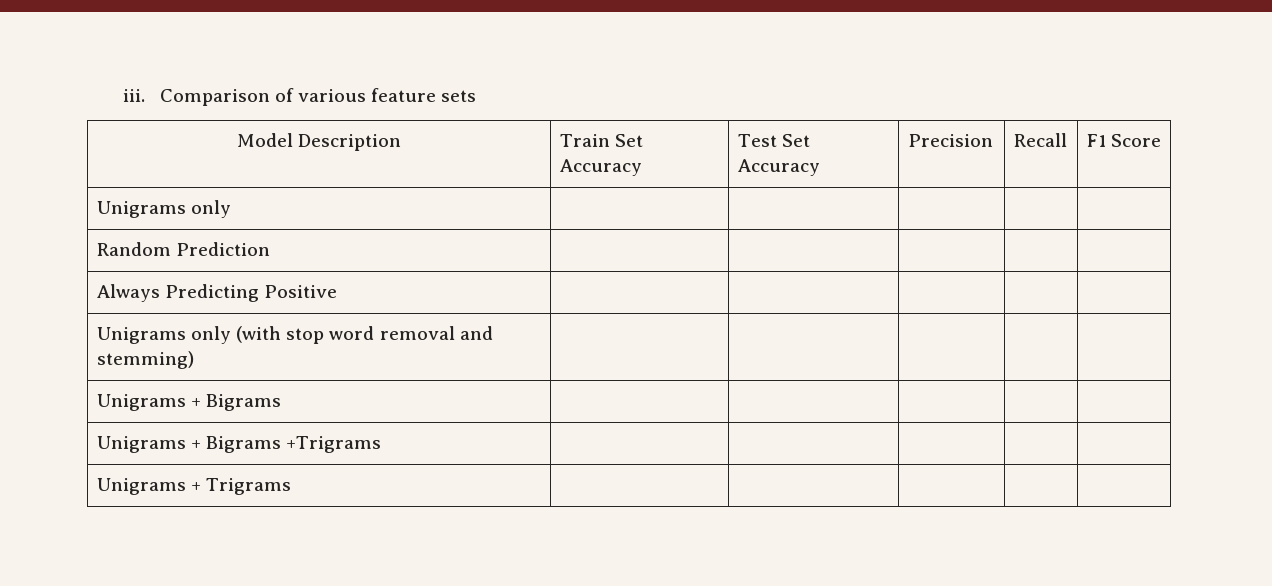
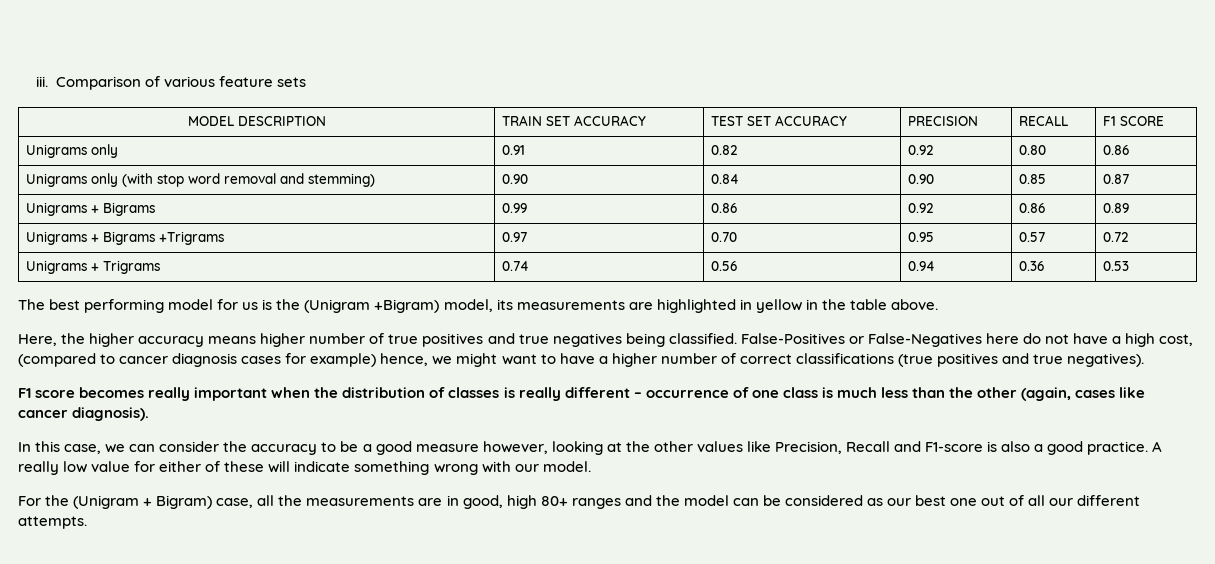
[236,133,402,151] [559,134,643,147] [559,159,642,176] [737,134,810,147] [737,159,820,176] [907,134,993,147] [1013,133,1067,147] [1086,134,1162,147] Model Description | Train Set Accuracy | Test Set Accuracy | Precision | Recall | F1 Score -> [187,116,326,126] [501,115,646,126] [710,115,847,126] [907,116,978,126] [1018,115,1068,126] [1102,116,1164,126] MODEL DESCRIPTION | TRAIN SET ACCURACY | TEST SET ACCURACY | PRECISION | RECALL | F1 SCORE
[96,242,271,256] [96,284,338,302] | | | | // Random Prediction | | | | | // Always Predicting Positive | | | | | -> [501,145,525,155] [710,145,737,155] [907,145,933,155] [1018,145,1046,155] [1102,145,1129,155] 0.91 | 0.82 | 0.92 | 0.80 | 0.86
[96,394,282,411] [96,436,382,453] [96,478,292,495] | | | | // Unigrams + Bigrams | | | | | // Unigrams + Bigrams +Trigrams | | | | | // Unigrams + Trigrams | | | | | -> [501,174,528,184] [710,174,739,184] [907,174,934,184] [1018,174,1046,184] [1102,174,1129,184] [25,202,155,216] [501,203,527,213] [710,203,737,213] [907,203,933,213] [1018,203,1045,213] [1102,203,1129,213] [25,231,224,245] [501,232,527,242] [710,232,737,242] [907,232,934,242] [1018,232,1045,242] [1102,232,1128,242] [25,260,160,274] [501,261,529,271] [710,261,737,271] [907,261,935,271] [1018,261,1044,271] [1102,261,1129,271] [18,299,938,313] [18,333,1194,347] [18,353,1145,367] [18,387,1146,401] [18,407,150,421] [18,441,1163,455] [18,461,591,475] [18,495,1141,509] [18,516,87,529] 0.90 | 0.84 | 0.90 | 0.85 | 0.87 // Unigrams + Bigrams | 0.99 | 0.86 | 0.92 | 0.86 | 0.89 // Unigrams + Bigrams +Trigrams | 0.97 | 0.70 | 0.95 | 0.57 | 0.72 // Unigrams + Trigrams | 0.74 | 0.56 | 0.94 | 0.36 | 0.53 // The best performing model for us is the (Unigram +Bigram) model, its measurements are highlighted in yellow in the table above. // Here, the higher accuracy means higher number of true positives and true negatives being classified. False-Positives or False-Negatives here do not have a high cost, (compared to cancer diagnosis cases for example) hence, we might want to have a higher number of correct classifications (true positives and true negatives). // F1 score becomes really important when the distribution of classes is really different – occurrence of one class is much less than the other (again, cases like cancer diagnosis). // In this case, we can consider the accuracy to be a good measure however, looking at the other values like Precision, Recall and F1-score is also a good practice. A really low value for either of these will indicate something wrong with our model. // For the (Unigram + Bigram) case, all the measurements are in good, high 80+ ranges and the model can be considered as our best one out of all our different attempts.

